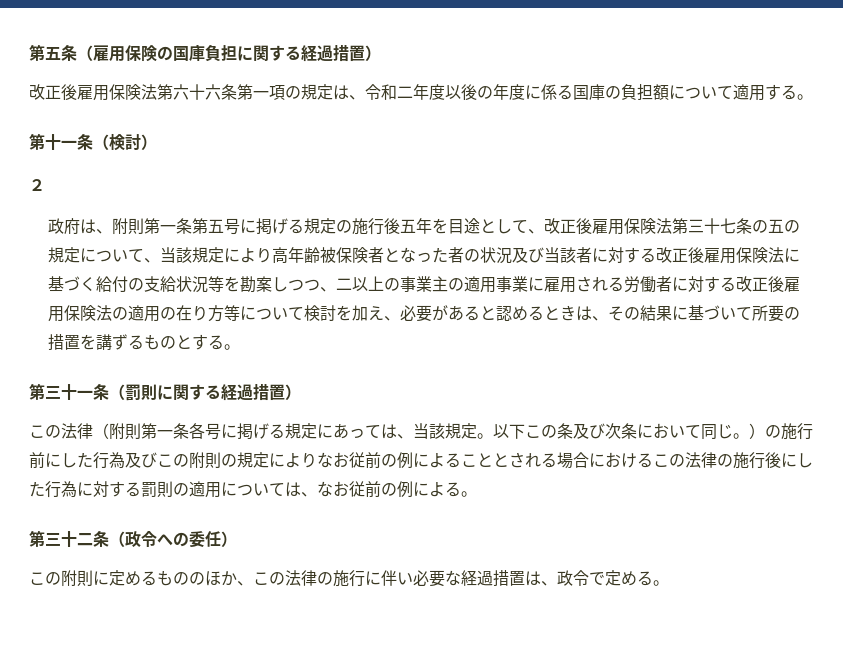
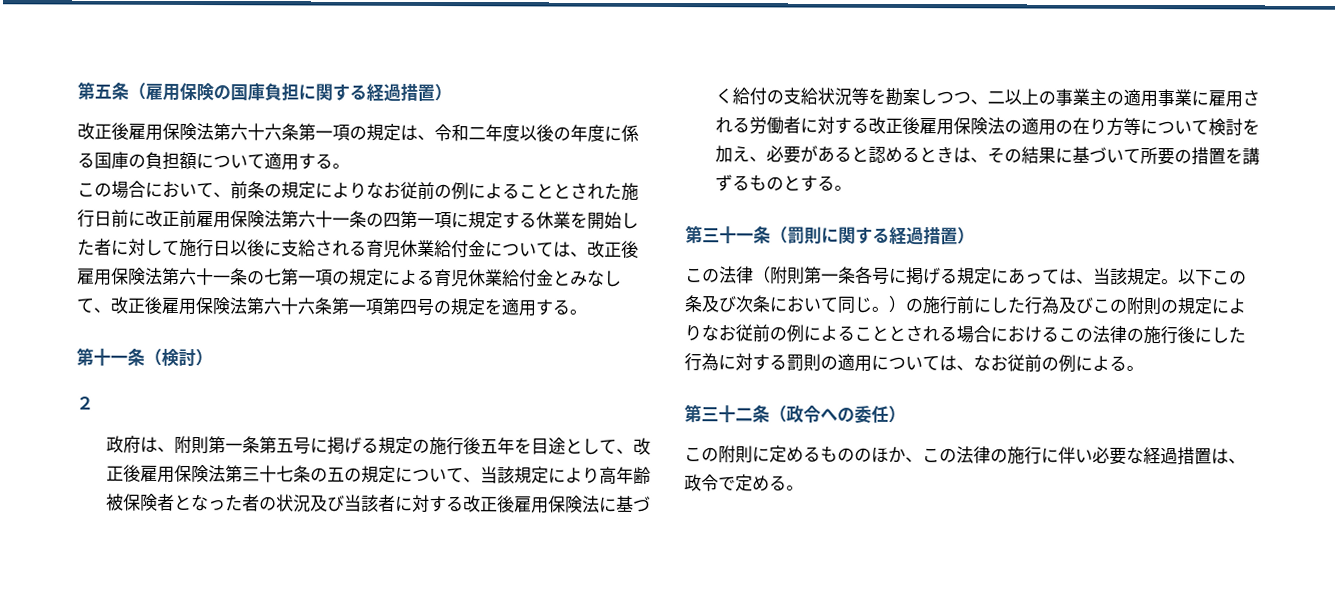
(813, 97) none -> [77,180,639,201] [77,209,639,230] [77,238,639,259] [77,267,622,288] [76,296,587,317] // この場合において、前条の規定によりなお従前の例によることとされた施行日前に改正前雇用保険法第六十一条の四第一項に規定する休業を開始した者に対して施行日以後に支給される育児休業給付金については、改正後雇用保険法第六十一条の七第一項の規定による育児休業給付金とみなして、改正後雇用保険法第六十六条第一項第四号の規定を適用する。

